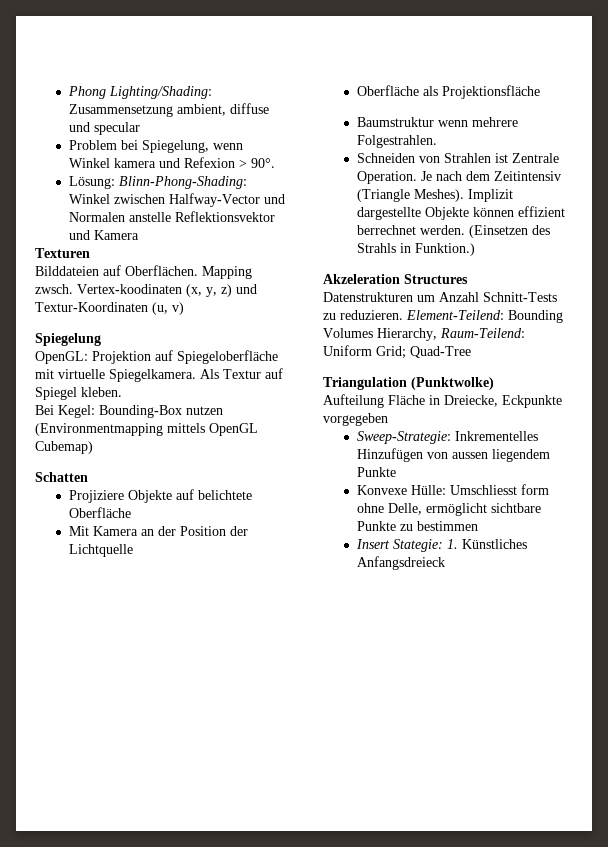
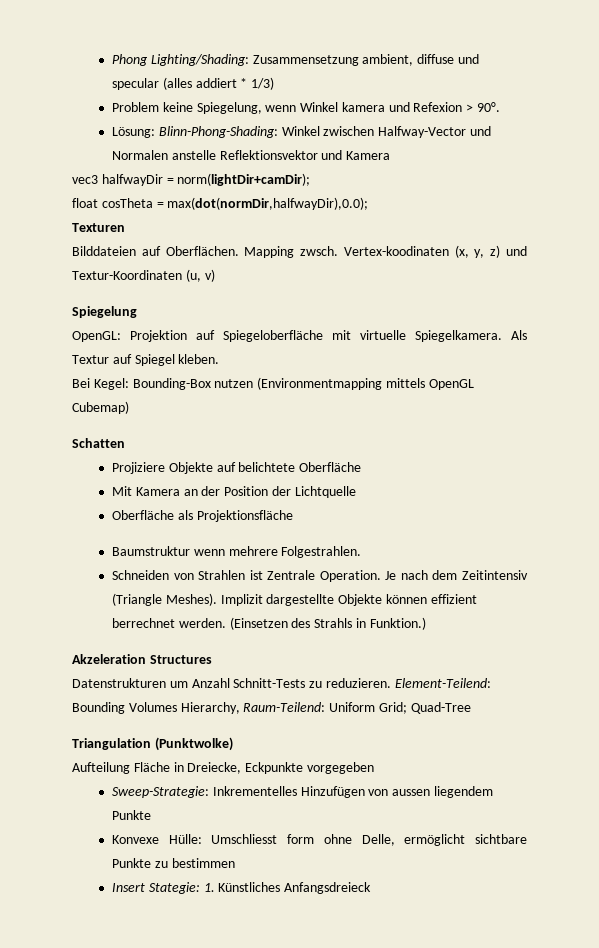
(140, 128) none -> [162,77,275,90] (alles addiert * 1/3)
[120,140,138,150] bei -> [162,102,193,112] keine
(139, 235) none -> [72,173,311,186] [72,197,369,210] // vec3 halfwayDir = norm(lightDir+camDir); // float cosTheta = max(dot(normDir,halfwayDir),0.0);

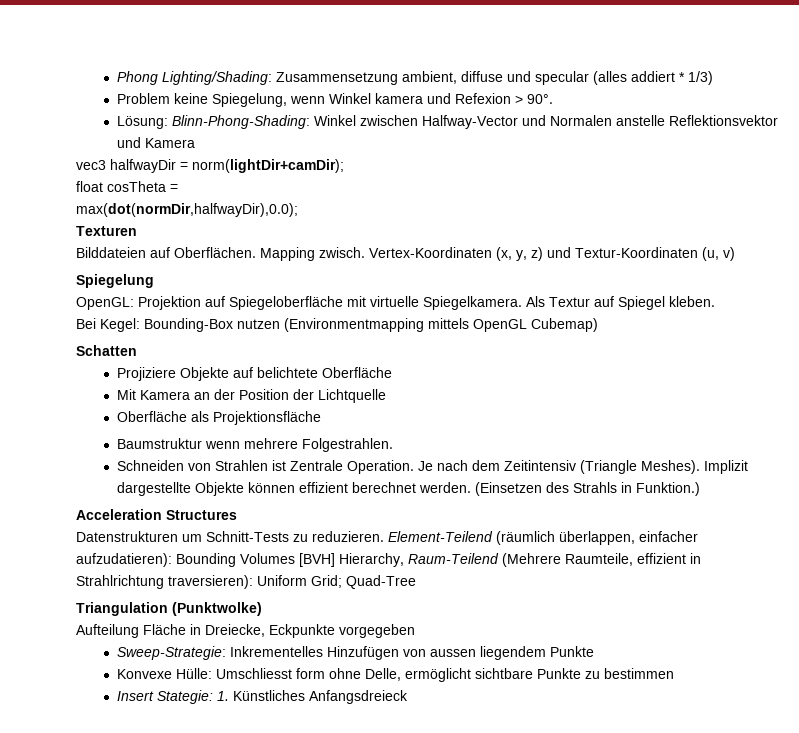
(164, 205) none -> (178, 188) //
[300,246,449,256] zwsch. Vertex-koodinaten -> [319,247,492,258] zwisch. Vertex-Koordinaten
[111,618,175,628] berrechnet -> [352,482,417,493] berechnet
[72,654,146,664] Akzeleration -> [76,509,162,520] Acceleration
[191,678,230,688] Anzahl -> (202, 538) none
[394,678,491,688] [72,702,326,714] Element-Teilend: Bounding Volumes Hierarchy, Raum-Teilend: -> [388,531,698,545] [76,553,701,567] [76,575,253,589] Element-Teilend (räumlich überlappen, einfacher aufzudatieren): Bounding Volumes [BVH] Hierarchy, Raum-Teilend (Mehrere Raumteile, effizient in Strahlrichtung traversieren):

